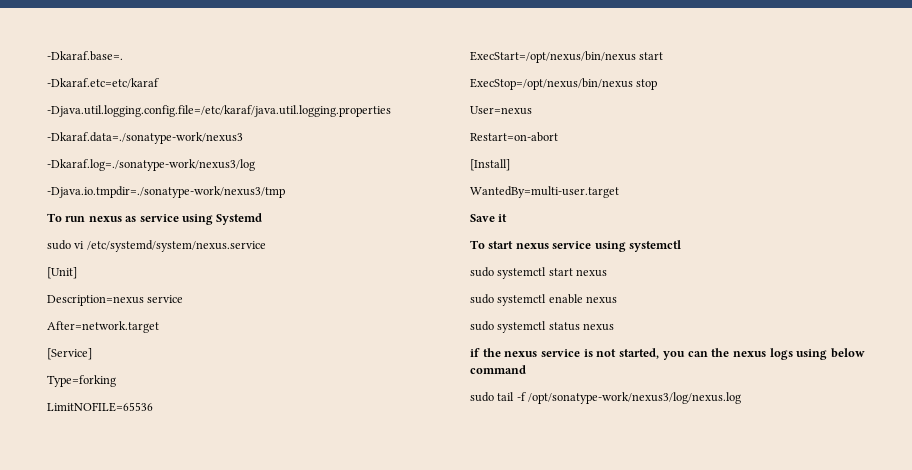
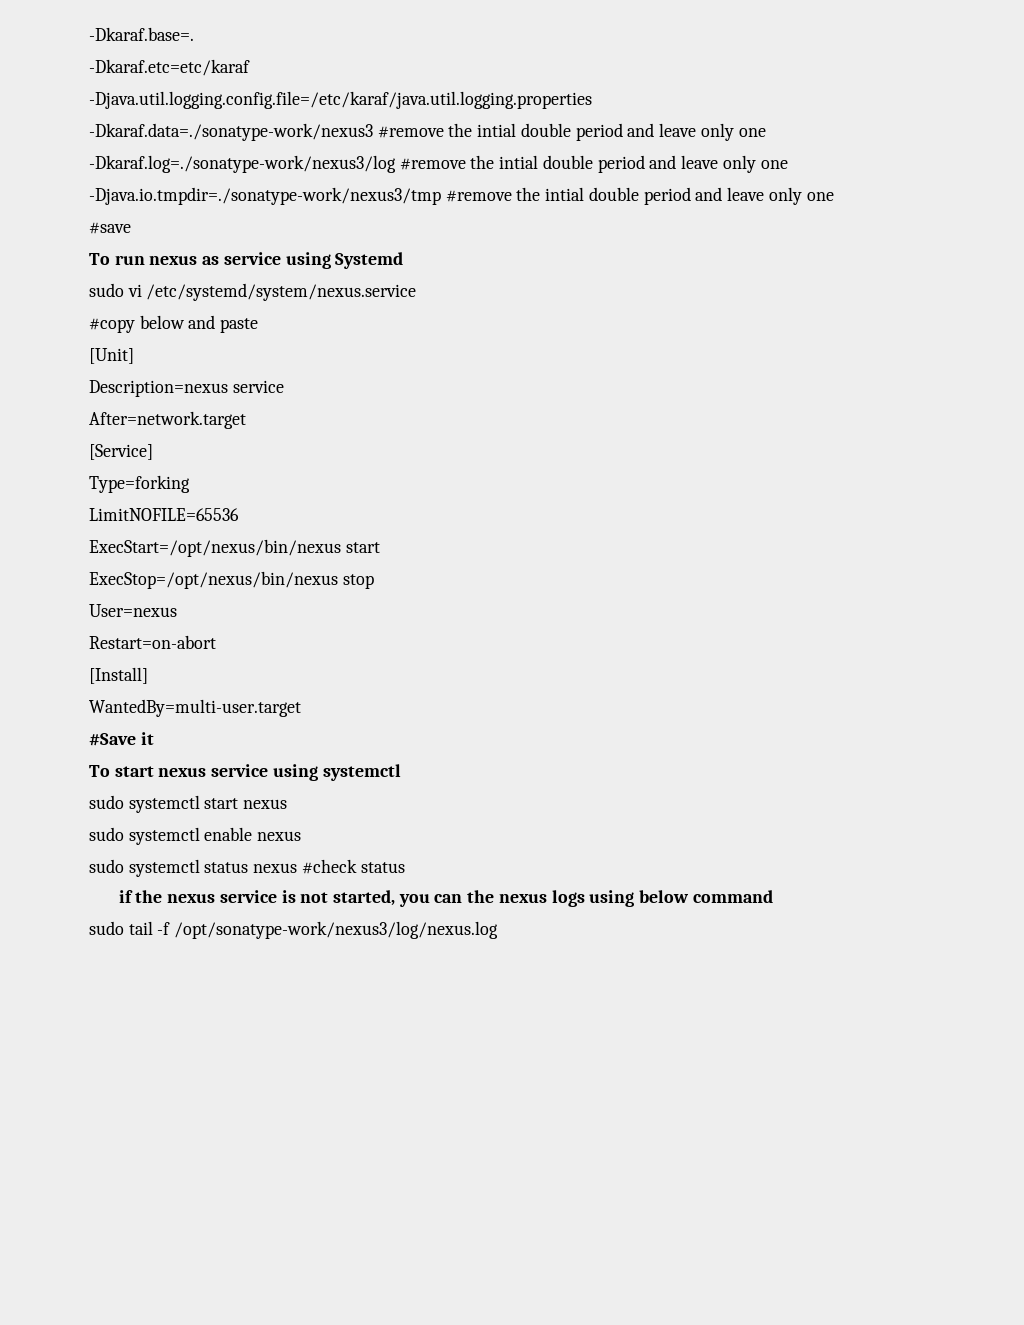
[47,159,255,171] [47,186,285,198] // -Dkaraf.log=./sonatype-work/nexus3/log // -Djava.io.tmpdir=./sonatype-work/nexus3/tmp -> [377,123,766,141] [89,155,788,173] [89,187,834,205] [89,222,131,234] #remove the intial double period and leave only one // -Dkaraf.log=./sonatype-work/nexus3/log #remove the intial double period and leave only one // -Djava.io.tmpdir=./sonatype-work/nexus3/tmp #remove the intial double period and leave only one // #save
(266, 246) none -> [89,315,259,333] // #copy below and paste
[470,214,495,222] Save -> [89,733,136,746] #Save
(615, 327) none -> [301,859,405,874] #check status

